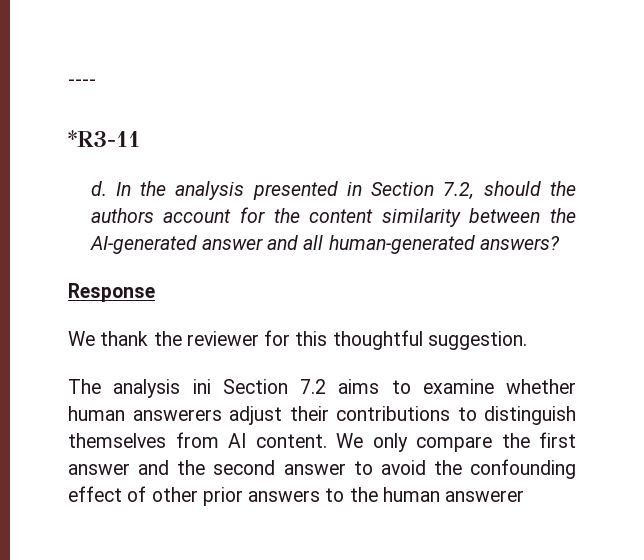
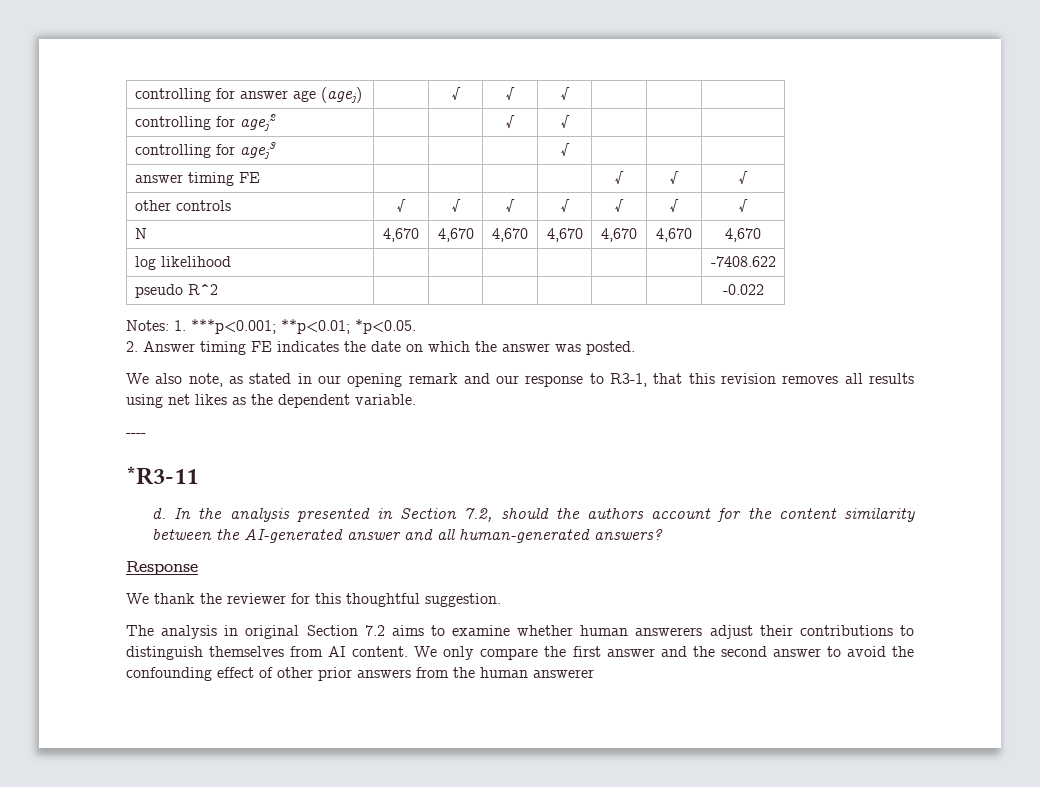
(68, 82) none -> [134,87,362,103] [451,86,461,101] [506,86,515,101] [560,86,570,101] [134,114,276,131] [506,114,515,129] [560,114,570,129] [134,142,276,159] [560,142,570,157] [134,172,260,186] [615,170,624,185] [669,170,679,185] [738,170,748,185] [134,200,231,211] [397,198,406,213] [451,198,461,213] [506,198,515,213] [560,198,570,213] [615,198,624,213] [669,198,679,213] [738,198,748,213] [134,228,147,239] [383,228,419,242] [437,228,474,242] [492,228,528,242] [546,228,583,242] [601,228,637,242] [655,228,692,242] [724,228,761,242] [134,256,231,270] [710,256,776,267] [134,284,218,298] [722,284,764,295] [126,319,416,334] [126,341,635,355] [126,373,914,387] [126,394,416,408] controlling for answer age (agej) | | √ | √ | √ | | | // controlling for agej2 | | | √ | √ | | | // controlling for agej3 | | | | √ | | | // answer timing FE | | | | | √ | √ | √ // other controls | √ | √ | √ | √ | √ | √ | √ // N | 4,670 | 4,670 | 4,670 | 4,670 | 4,670 | 4,670 | 4,670 // log likelihood | | | | | | | -7408.622 // pseudo R^2 | | | | | | | -0.022 // Notes: 1. ***p<0.001; **p<0.01; *p<0.05. // 2. Answer timing FE indicates the date on which the answer was posted. // We also note, as stated in our opening remark and our response to R3-1, that this revision removes all results using net likes as the dependent variable. //
[192,379,211,394] ini -> [224,625,300,639] in original
[325,488,345,502] to -> [416,667,449,678] from

